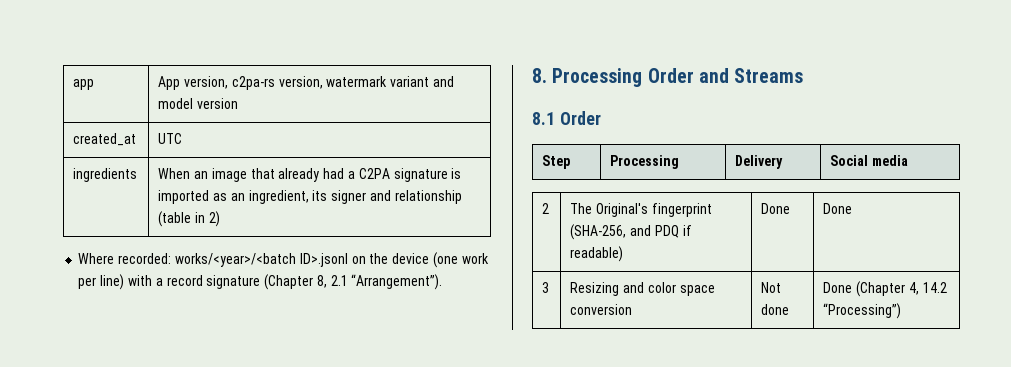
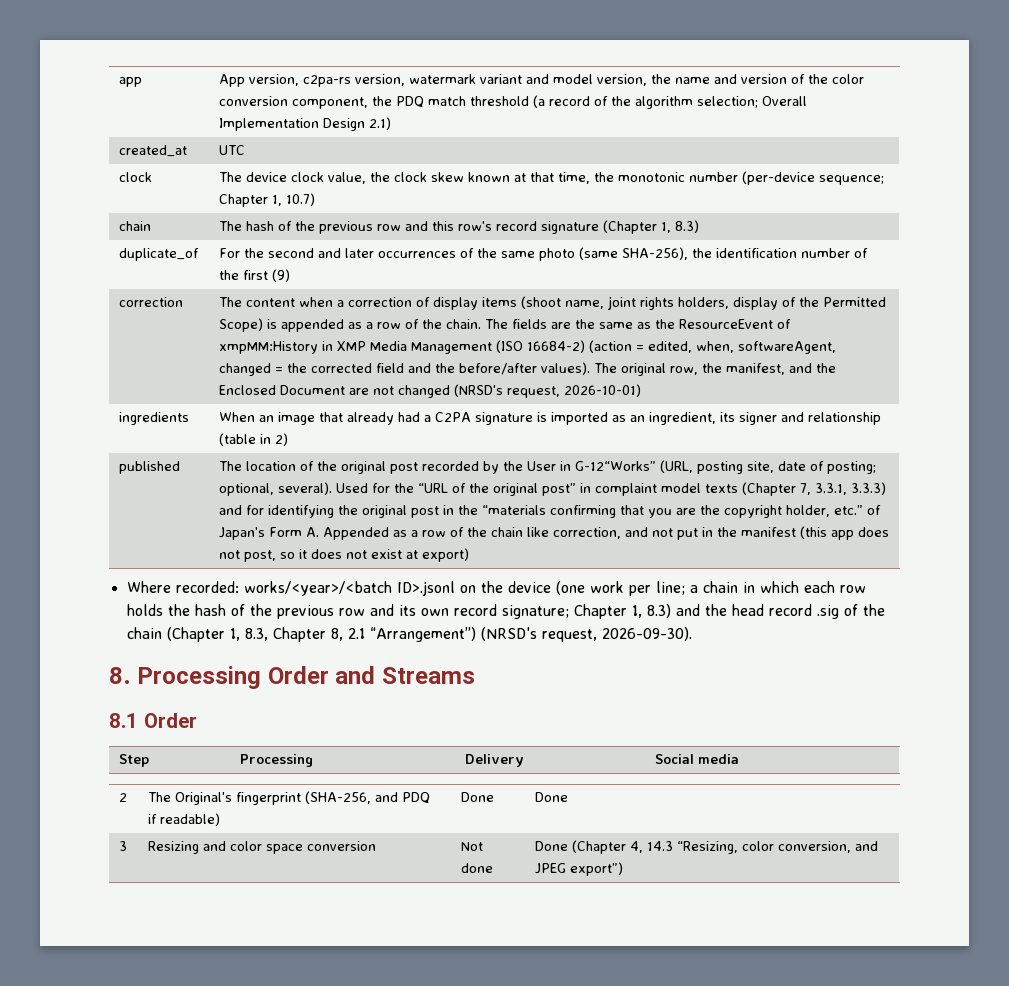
[197,98,239,109] [73,133,137,146] [158,133,183,144] version // created_at | UTC -> [597,74,865,86] [219,95,808,109] [219,117,392,131] [119,145,188,157] [219,145,246,155] [119,172,153,182] [219,171,885,185] [219,193,316,207] [119,221,152,231] [219,220,700,234] [119,248,200,261] [219,247,869,261] [219,269,291,282] [119,297,184,307] [219,296,887,310] [219,318,792,332] [219,340,837,354] [219,362,837,376] [219,384,642,398] version, the name and version of the color conversion component, the PDQ match threshold (a record of the algorithm selection; Overall Implementation Design 2.1) // created_at | UTC // clock | The device clock value, the clock skew known at that time, the monotonic number (per-device sequence; Chapter 1, 10.7) // chain | The hash of the previous row and this row's record signature (Chapter 1, 8.3) // duplicate_of | For the second and later occurrences of the same photo (same SHA-256), the identification number of the first (9) // correction | The content when a correction of display items (shoot name, joint rights holders, display of the Permitted Scope) is appended as a row of the chain. The fields are the same as the ResourceEvent of xmpMM:History in XMP Media Management (ISO 16684-2) (action = edited, when, softwareAgent, changed = the corrected field and the before/after values). The original row, the manifest, and the Enclosed Document are not changed (NRSD's request, 2026-10-01)
(220, 219) none -> [119,461,181,474] [219,460,877,474] [219,482,887,496] [219,505,882,518] [219,526,890,540] [219,548,470,562] // published | The location of the original post recorded by the User in G-12“Works” (URL, posting site, date of posting; optional, several). Used for the “URL of the original post” in complaint model texts (Chapter 7, 3.3.1, 3.3.3) and for identifying the original post in the “materials confirming that you are the copyright holder, etc.” of Japan's Form A. Appended as a row of the chain like correction, and not put in the manifest (this app does not post, so it does not exist at export)
[100,274,443,290] line) with a record signature (Chapter 8, 2.1 “Arrangement”). -> [655,581,866,595] [126,604,885,619] [126,627,692,642] line; a chain in which each row holds the hash of the previous row and its own record signature; Chapter 1, 8.3) and the head record .sig of the chain (Chapter 1, 8.3, Chapter 8, 2.1 “Arrangement”) (NRSD's request, 2026-09-30).
[922,282,947,293] [823,303,902,319] 14.2 “Processing”) -> [647,841,879,854] [535,862,624,876] 14.3 “Resizing, color conversion, and JPEG export”)

